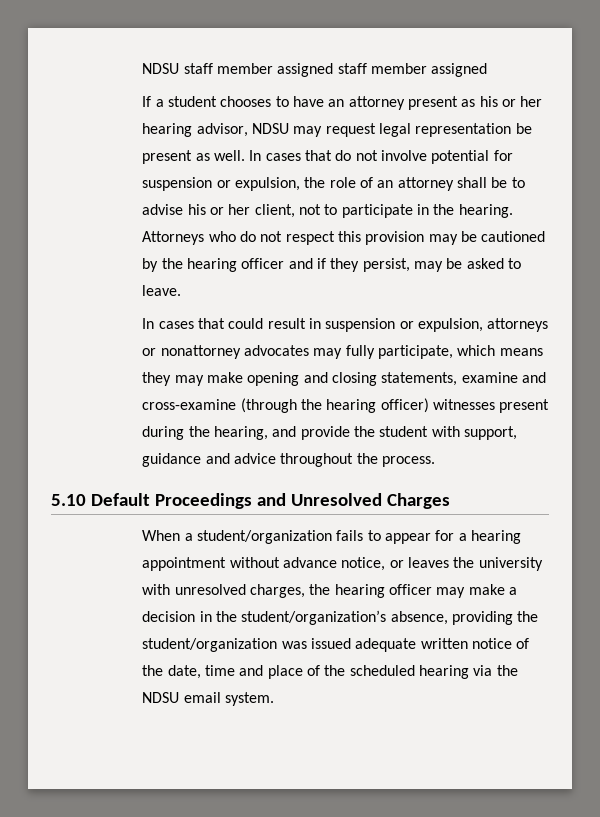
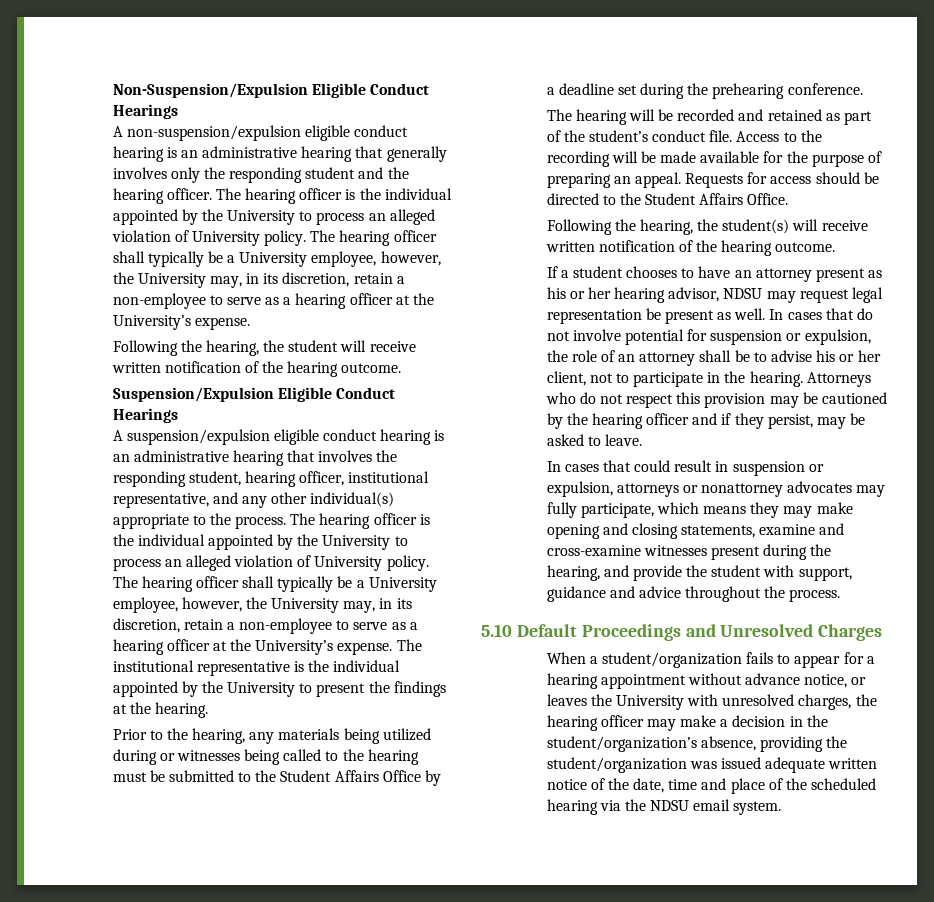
[142,63,488,77] NDSU staff member assigned staff member assigned -> [112,83,429,98] [112,104,178,119] [112,125,409,141] [112,146,447,162] [112,167,409,183] [112,188,452,204] [112,209,435,225] [111,230,437,246] [112,251,441,267] [112,272,405,288] [112,293,434,309] [112,315,250,330] [112,340,416,356] [111,361,402,377] [112,387,395,402] [112,408,178,423] [112,429,445,445] [112,450,398,466] [112,471,430,487] [112,492,395,508] [112,513,430,529] [112,534,408,550] [112,555,429,571] [112,576,437,592] [112,597,412,613] [112,618,418,634] [112,639,422,655] [112,660,401,676] [112,681,446,697] [112,702,208,718] [112,728,431,744] [112,749,419,765] [112,770,441,786] [546,83,863,99] [546,109,872,125] [546,130,822,142] [546,151,882,167] [546,172,879,188] [546,193,789,205] [546,219,868,235] [545,240,836,256] Non-Suspension/Expulsion Eligible Conduct Hearings // A non-suspension/expulsion eligible conduct hearing is an administrative hearing that generally involves only the responding student and the hearing officer. The hearing officer is the individual appointed by the University to process an alleged violation of University policy. The hearing officer shall typically be a University employee, however, the University may, in its discretion, retain a non-employee to serve as a hearing officer at the University’s expense. // Following the hearing, the student will receive written notification of the hearing outcome. // Suspension/Expulsion Eligible Conduct Hearings // A suspension/expulsion eligible conduct hearing is an administrative hearing that involves the responding student, hearing officer, institutional representative, and any other individual(s) appropriate to the process. The hearing officer is the individual appointed by the University to process an alleged violation of University policy. The hearing officer shall typically be a University employee, however, the University may, in its discretion, retain a non-employee to serve as a hearing officer at the University’s expense. The institutional representative is the individual appointed by the University to present the findings at the hearing. // Prior to the hearing, any materials being utilized during or witnesses being called to the hearing must be submitted to the Student Affairs Office by a deadline set during the prehearing conference. // The hearing will be recorded and retained as part of the student’s conduct file. Access to the recording will be made available for the purpose of preparing an appeal. Requests for access should be directed to the Student Affairs Office. // Following the hearing, the student(s) will receive written notification of the hearing outcome.
[240,398,429,413] (through the hearing officer) -> (641, 550) none
[478,557,543,571] university -> [615,695,684,710] University

